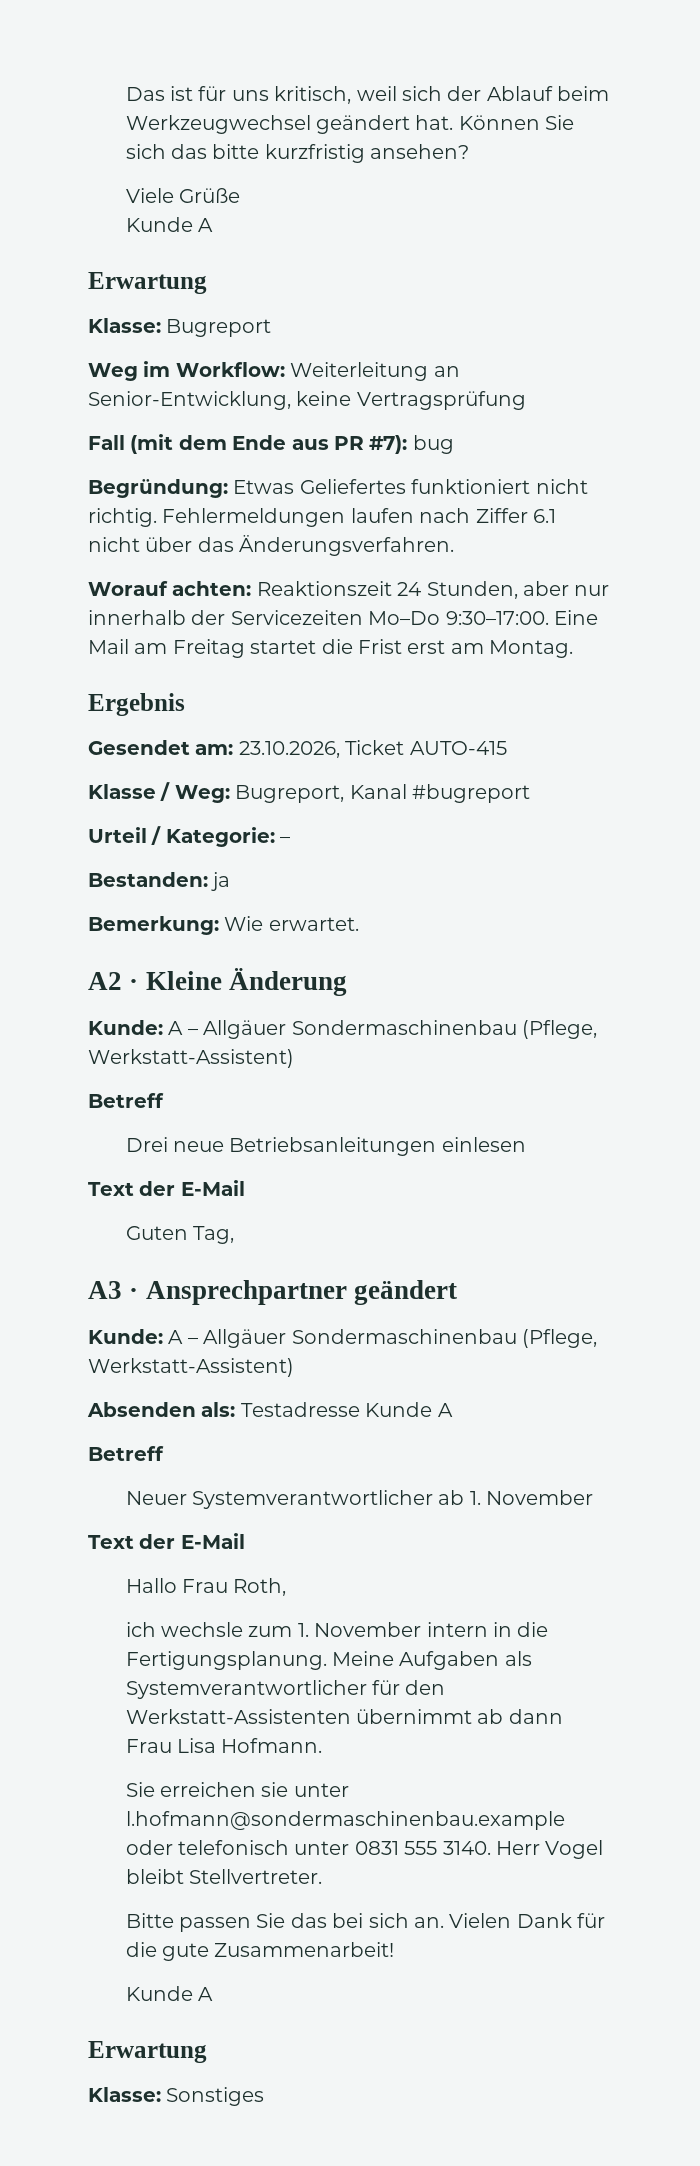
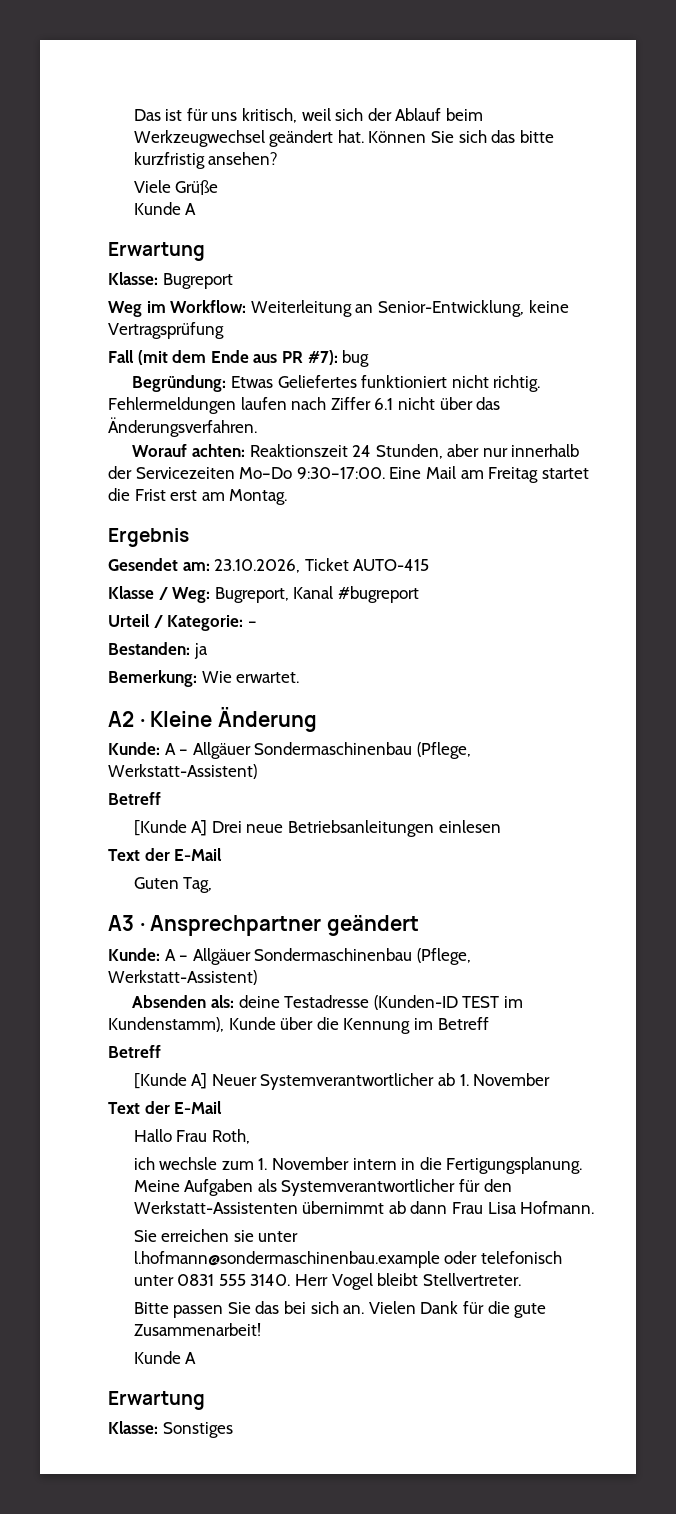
(164, 1100) none -> [133,820,208,836] [Kunde A]
[240,1402,453,1417] [88,1446,164,1461] Testadresse Kunde A // Betreff // -> [238,995,523,1010] [108,1017,489,1034] [108,1045,161,1058] [133,1073,208,1089] deine Testadresse (Kunden-ID TEST im Kundenstamm), Kunde über die Kennung im Betreff // Betreff // [Kunde A]

